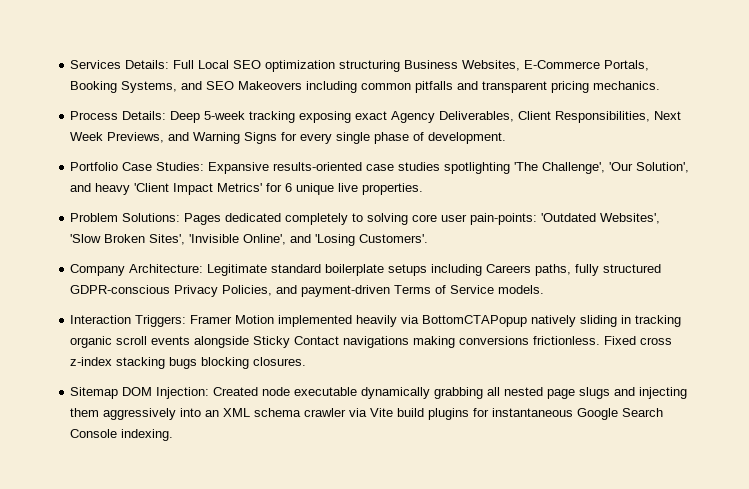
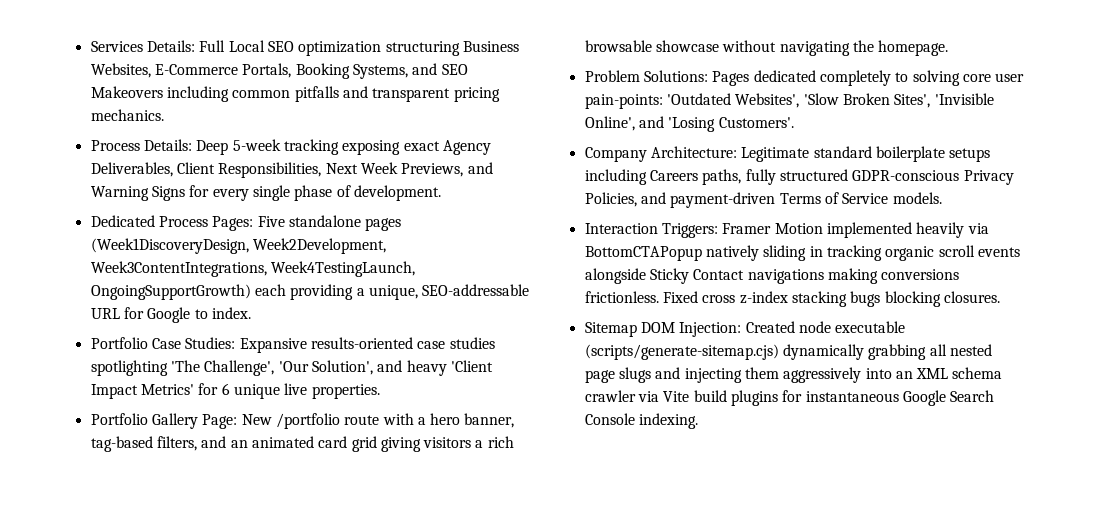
(507, 138) none -> [90,215,402,231] [90,238,386,254] [90,261,415,277] [90,284,530,300] [90,307,251,323] // Dedicated Process Pages: Five standalone pages (Week1DiscoveryDesign, Week2Development, Week3ContentIntegrations, Week4TestingLaunch, OngoingSupportGrowth) each providing a unique, SEO-addressable URL for Google to index.
(424, 189) none -> [90,413,515,429] [90,436,514,452] [584,40,949,56] // Portfolio Gallery Page: New /portfolio route with a hero banner, tag-based filters, and an animated card grid giving visitors a rich browsable showcase without navigating the homepage.
(358, 391) none -> [584,344,779,360] (scripts/generate-sitemap.cjs)

